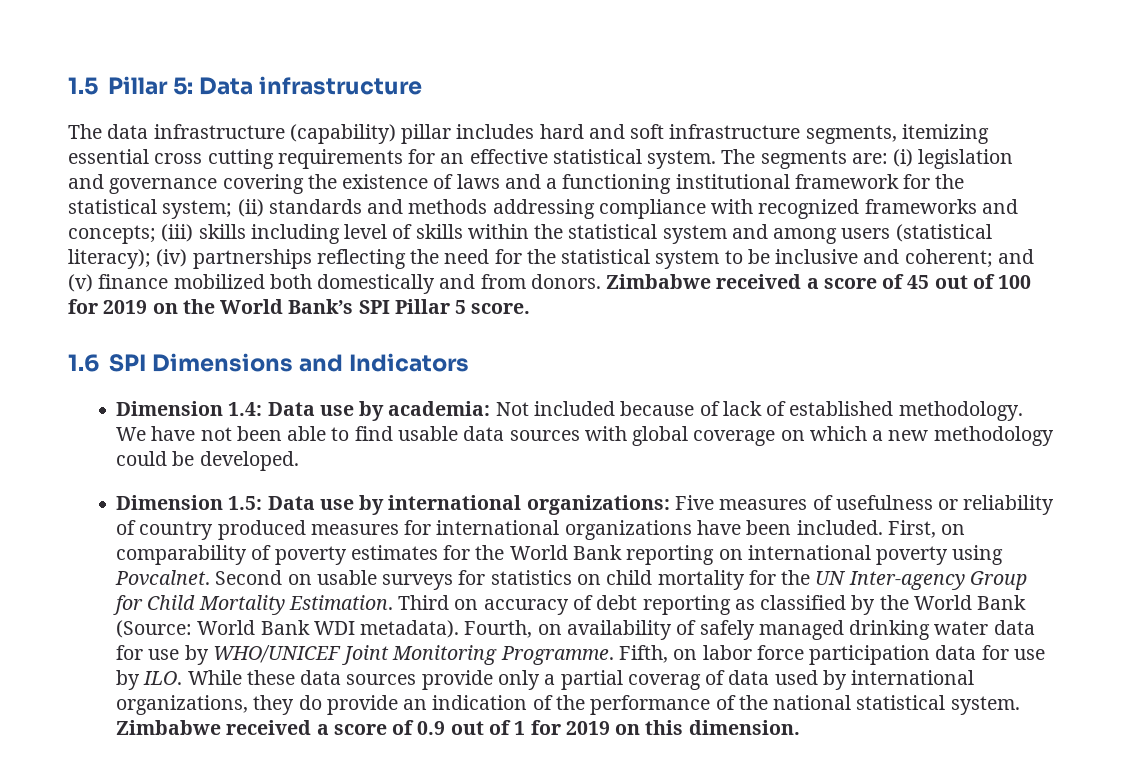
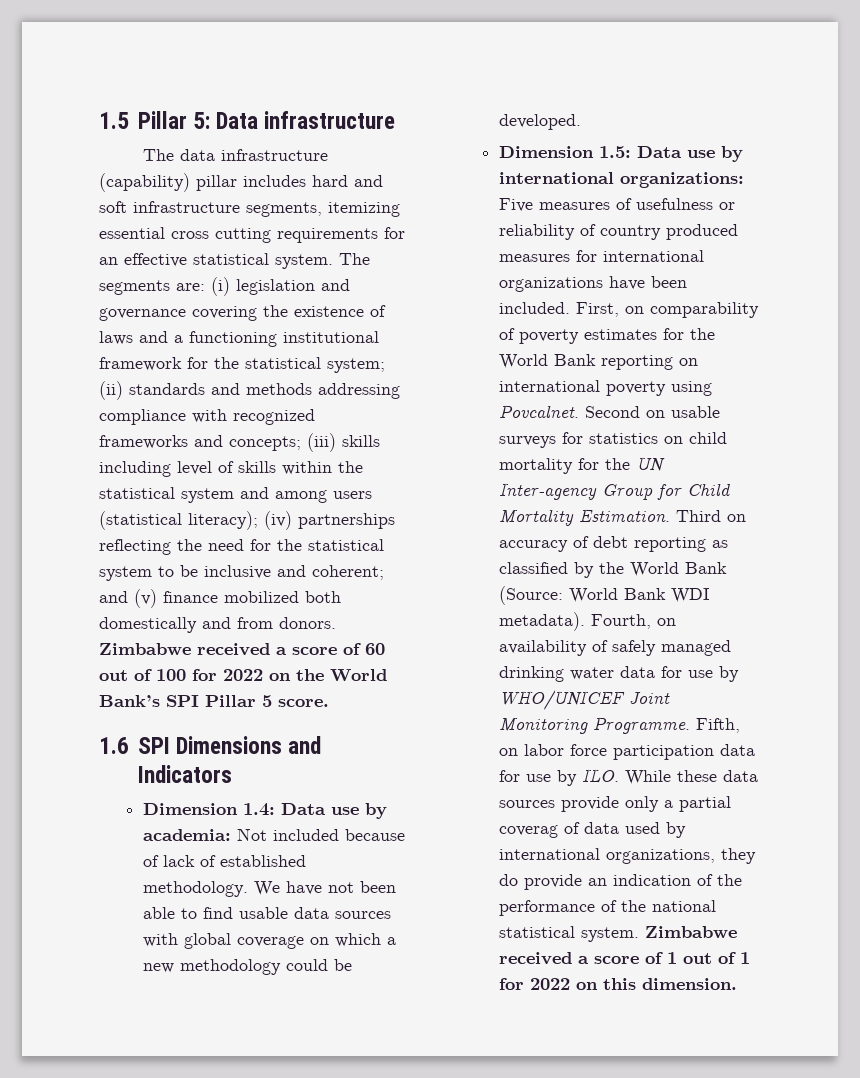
[907,275,930,289] 45 -> [365,643,385,655] 60
[103,300,148,314] 2019 -> [223,669,263,681] 2022
[417,721,446,735] 0.9 -> [666,952,677,964] 1
[565,721,610,735] 2019 -> [529,978,570,990] 2022

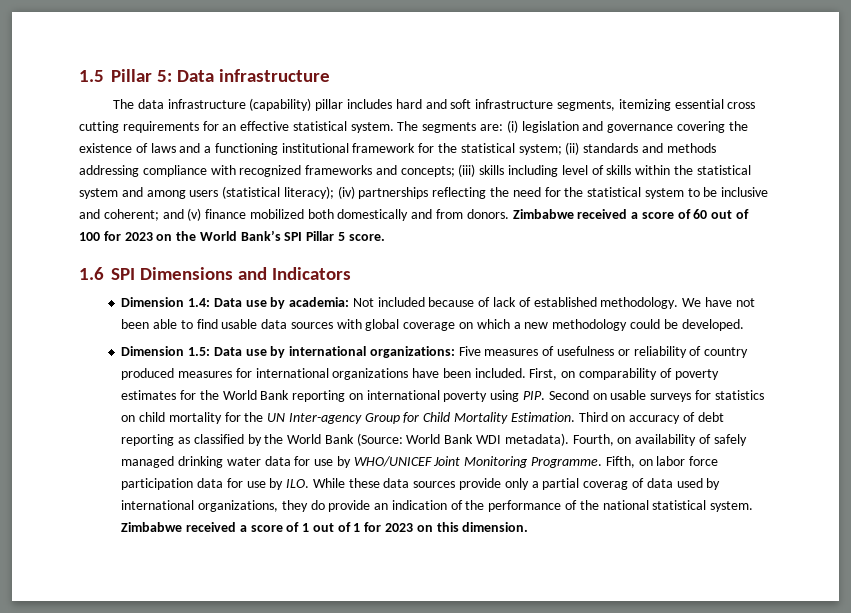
[223,669,263,681] 2022 -> [124,232,153,241] 2023
[498,405,579,418] Povcalnet. -> [523,391,546,400] PIP.
[529,978,570,990] 2022 -> [385,523,414,532] 2023

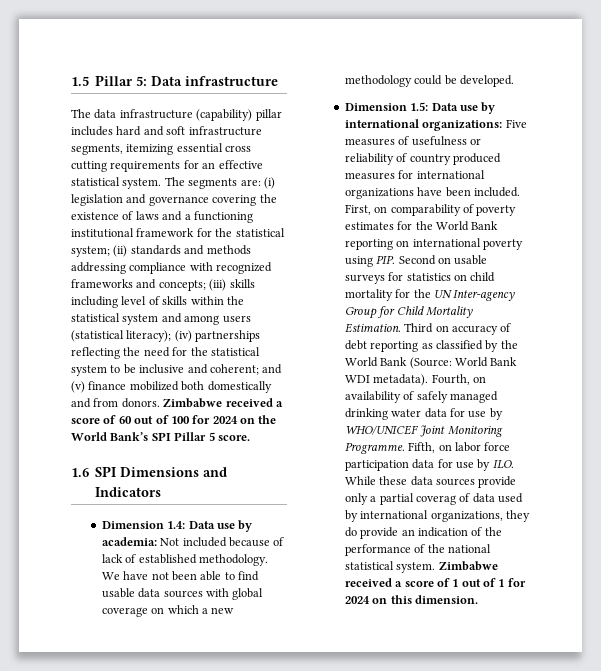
[124,232,153,241] 2023 -> [212,416,238,424] 2024
[385,523,414,532] 2023 -> [344,596,370,604] 2024

